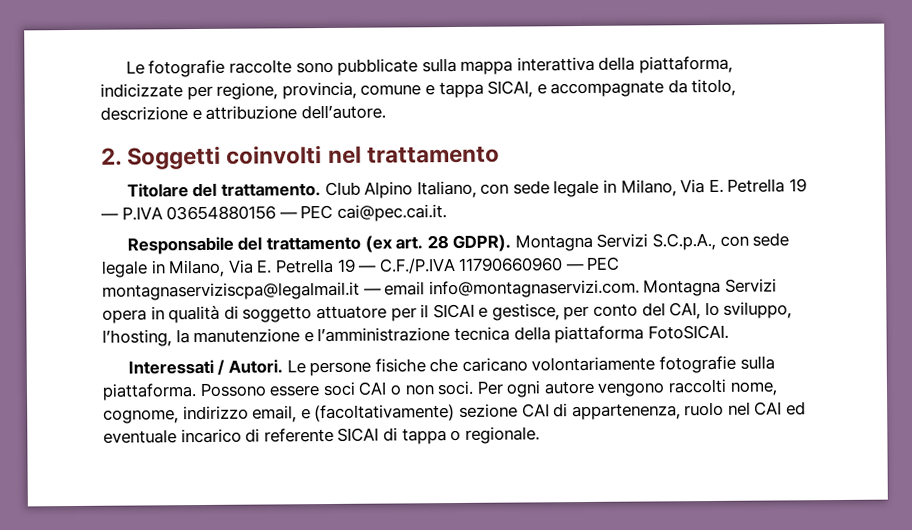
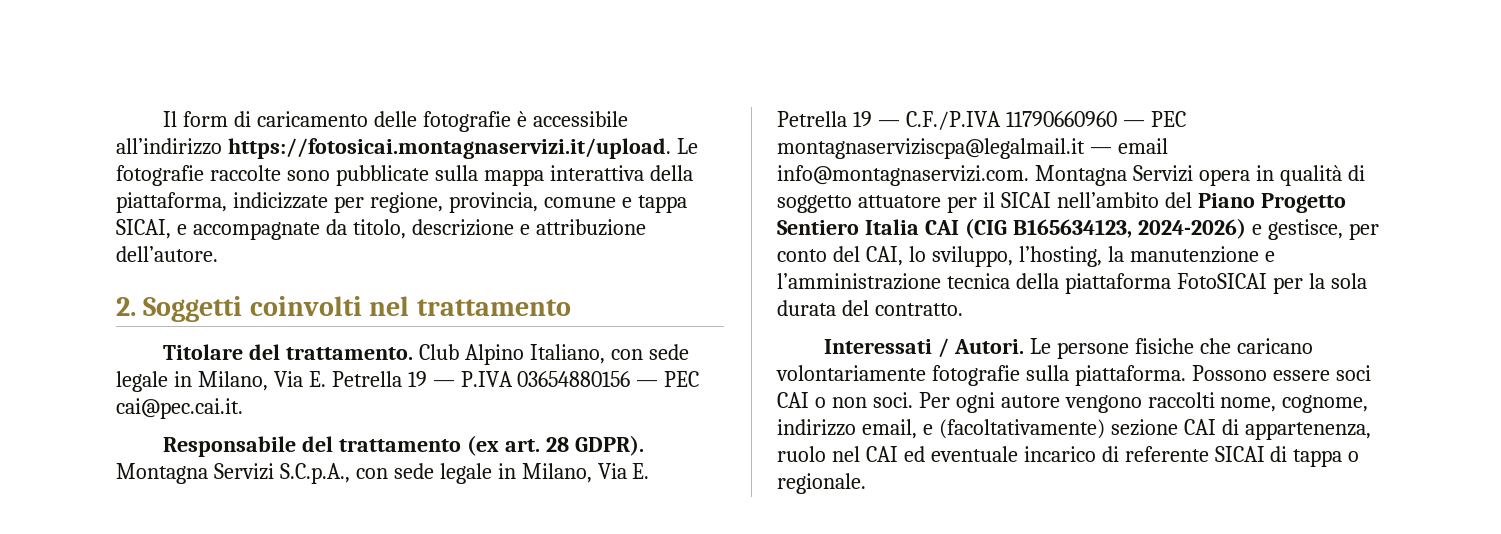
(125, 67) none -> [163,111,628,132] [116,138,671,159] Il form di caricamento delle fotografie è accessibile all’indirizzo https://fotosicai.montagnaservizi.it/upload.
(475, 311) none -> [1056,192,1346,213] [777,218,1246,239] nell’ambito del Piano Progetto Sentiero Italia CAI (CIG B165634123, 2024-2026)
[647,324,729,340] FotoSICAI. -> [1176,273,1367,294] [777,300,963,316] FotoSICAI per la sola durata del contratto.

